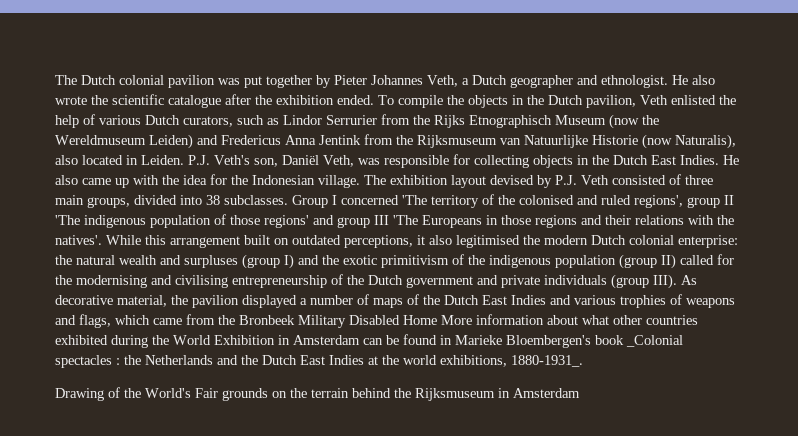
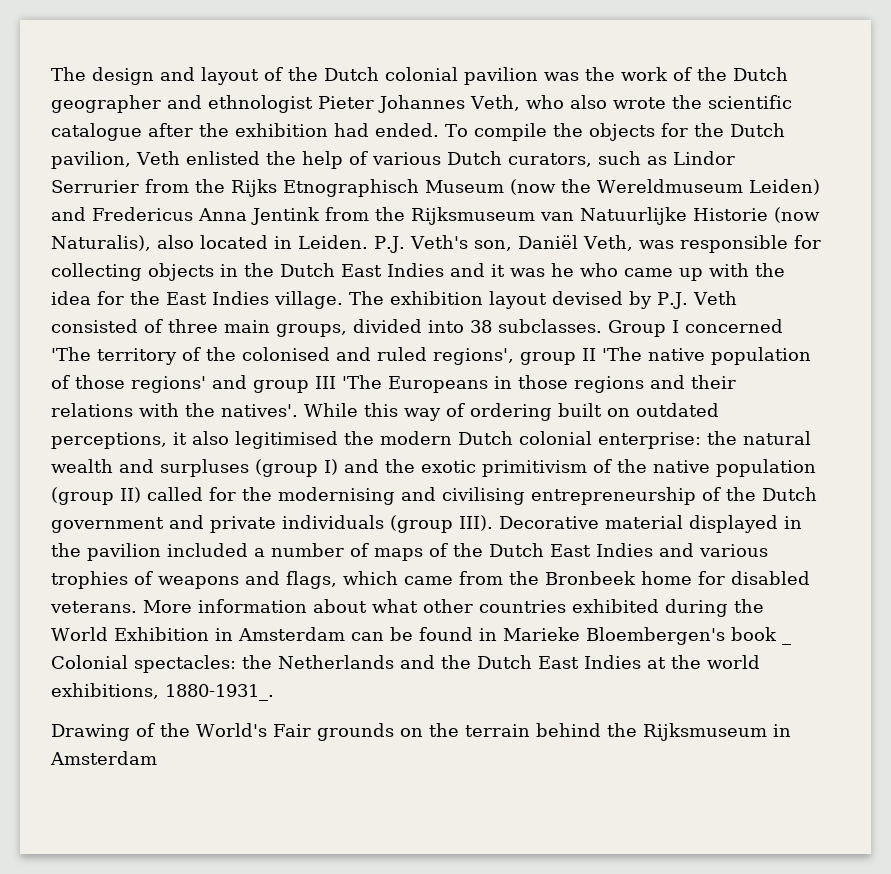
[55,75,688,88] The Dutch colonial pavilion was put together by Pieter Johannes Veth, a Dutch geographer and ethnologist. He -> [51,67,788,85] [51,95,564,113] The design and layout of the Dutch colonial pavilion was the work of the Dutch geographer and ethnologist Pieter Johannes Veth, who
(334, 100) none -> [334,123,369,137] had
[512,95,524,105] in -> [660,123,688,137] for
[680,155,739,165] [55,175,78,185] Indies. He also -> [387,263,618,277] Indies and it was he who
[252,175,315,185] Indonesian -> [166,291,269,305] East Indies
[84,215,146,228] indigenous -> [648,348,705,361] native
[170,236,240,248] arrangement -> [404,403,552,421] way of ordering
[489,255,551,268] indigenous -> [653,460,710,473] native
[681,275,697,285] [55,295,167,307] As decorative material, -> [499,515,802,533] Decorative material displayed in
[242,295,297,308] displayed -> [167,543,248,557] included
[298,315,437,328] Military Disabled Home -> [641,571,810,585] [50,601,137,613] home for disabled veterans.
[626,335,683,347] [55,355,120,368] _Colonial spectacles : -> [781,641,791,645] [51,655,236,673] _ Colonial spectacles:

